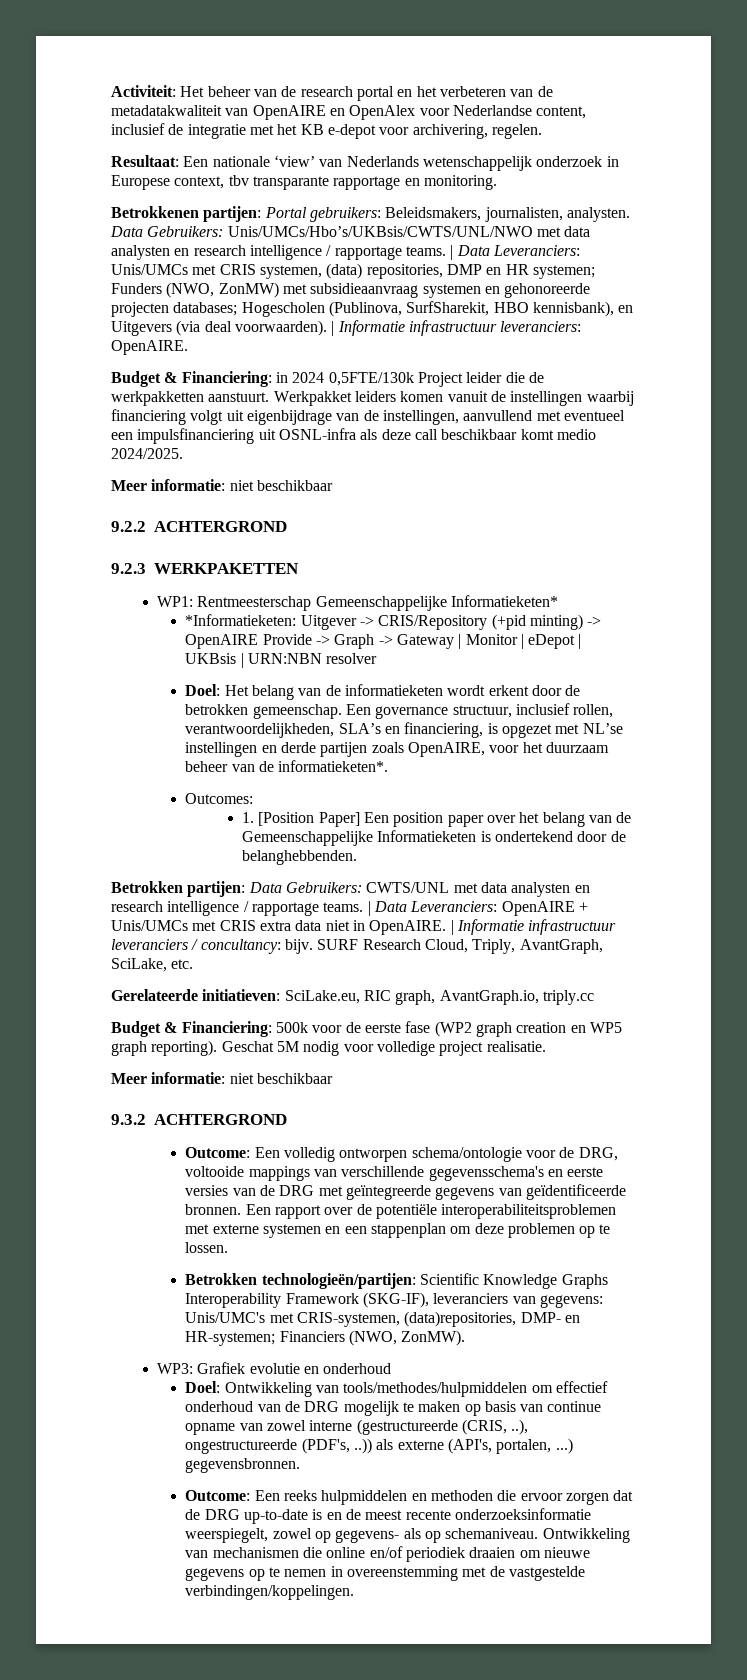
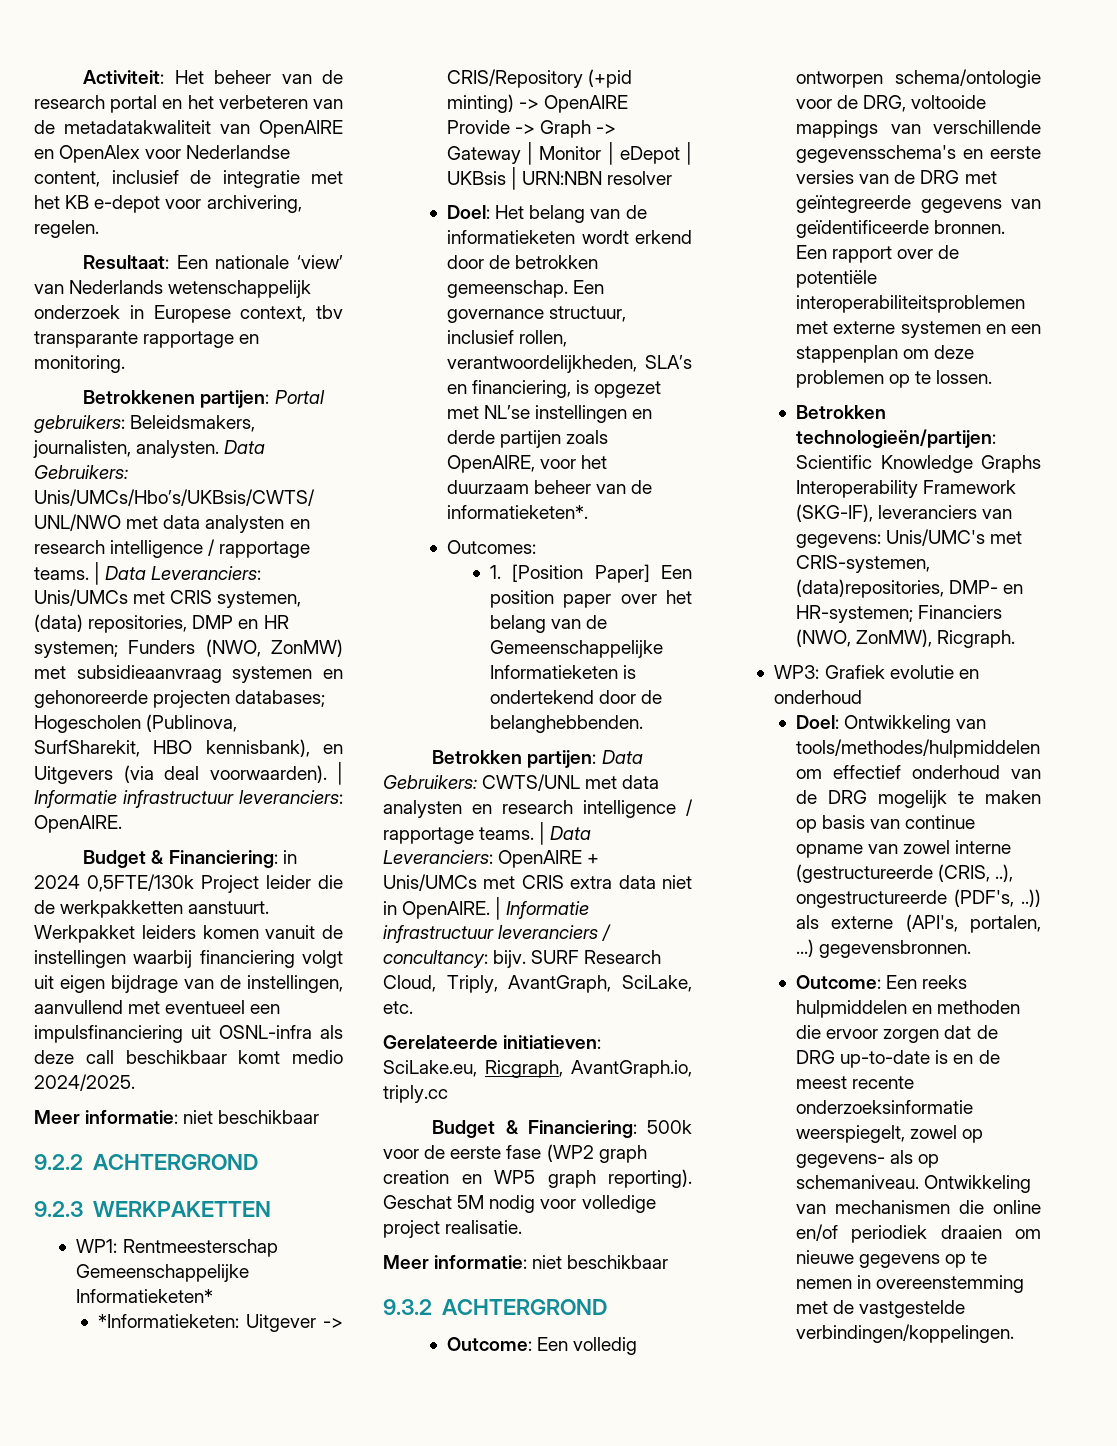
[246,410,332,425] eigenbijdrage -> [60,975,178,993] eigen bijdrage
[488,685,529,696] erkent -> [635,230,692,244] erkend
[363,990,436,1005] RIC graph, -> [485,1060,563,1078] Ricgraph,
[401,1330,466,1346] ZonMW). -> [856,629,1016,648] ZonMW), Ricgraph.

